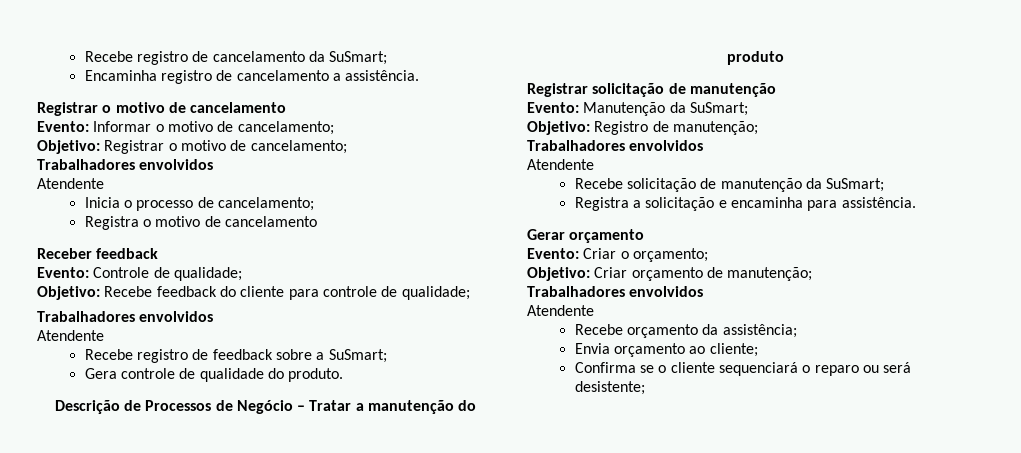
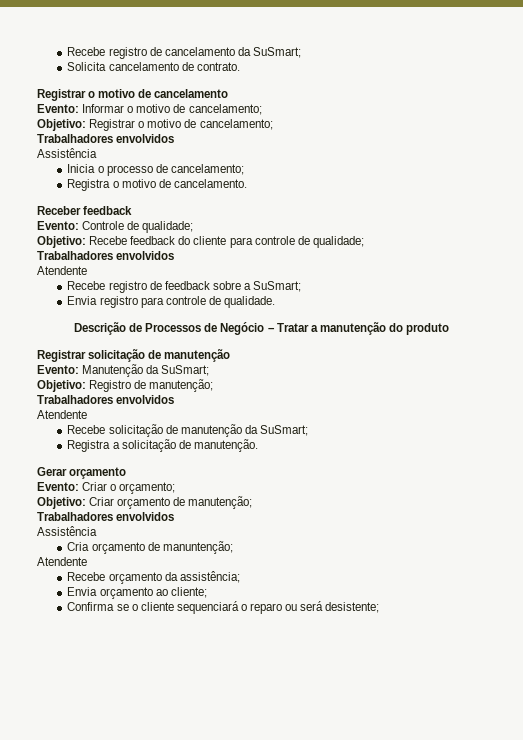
[84,70,420,84] Encaminha registro de cancelamento a assistência. -> [67,62,240,71] Solicita cancelamento de contrato.
[37,178,104,189] Atendente -> [37,148,97,158] Assistência
[224,216,317,227] cancelamento -> [173,179,247,188] cancelamento.
[84,368,344,382] Gera controle de qualidade do produto. -> [67,296,275,308] Envia registro para controle de qualidade.
[718,197,916,211] e encaminha para assistência. -> [178,439,258,452] de manutenção.
(704, 291) none -> [37,526,97,536] [67,541,233,554] // Assistência // Cria orçamento de manuntenção;

